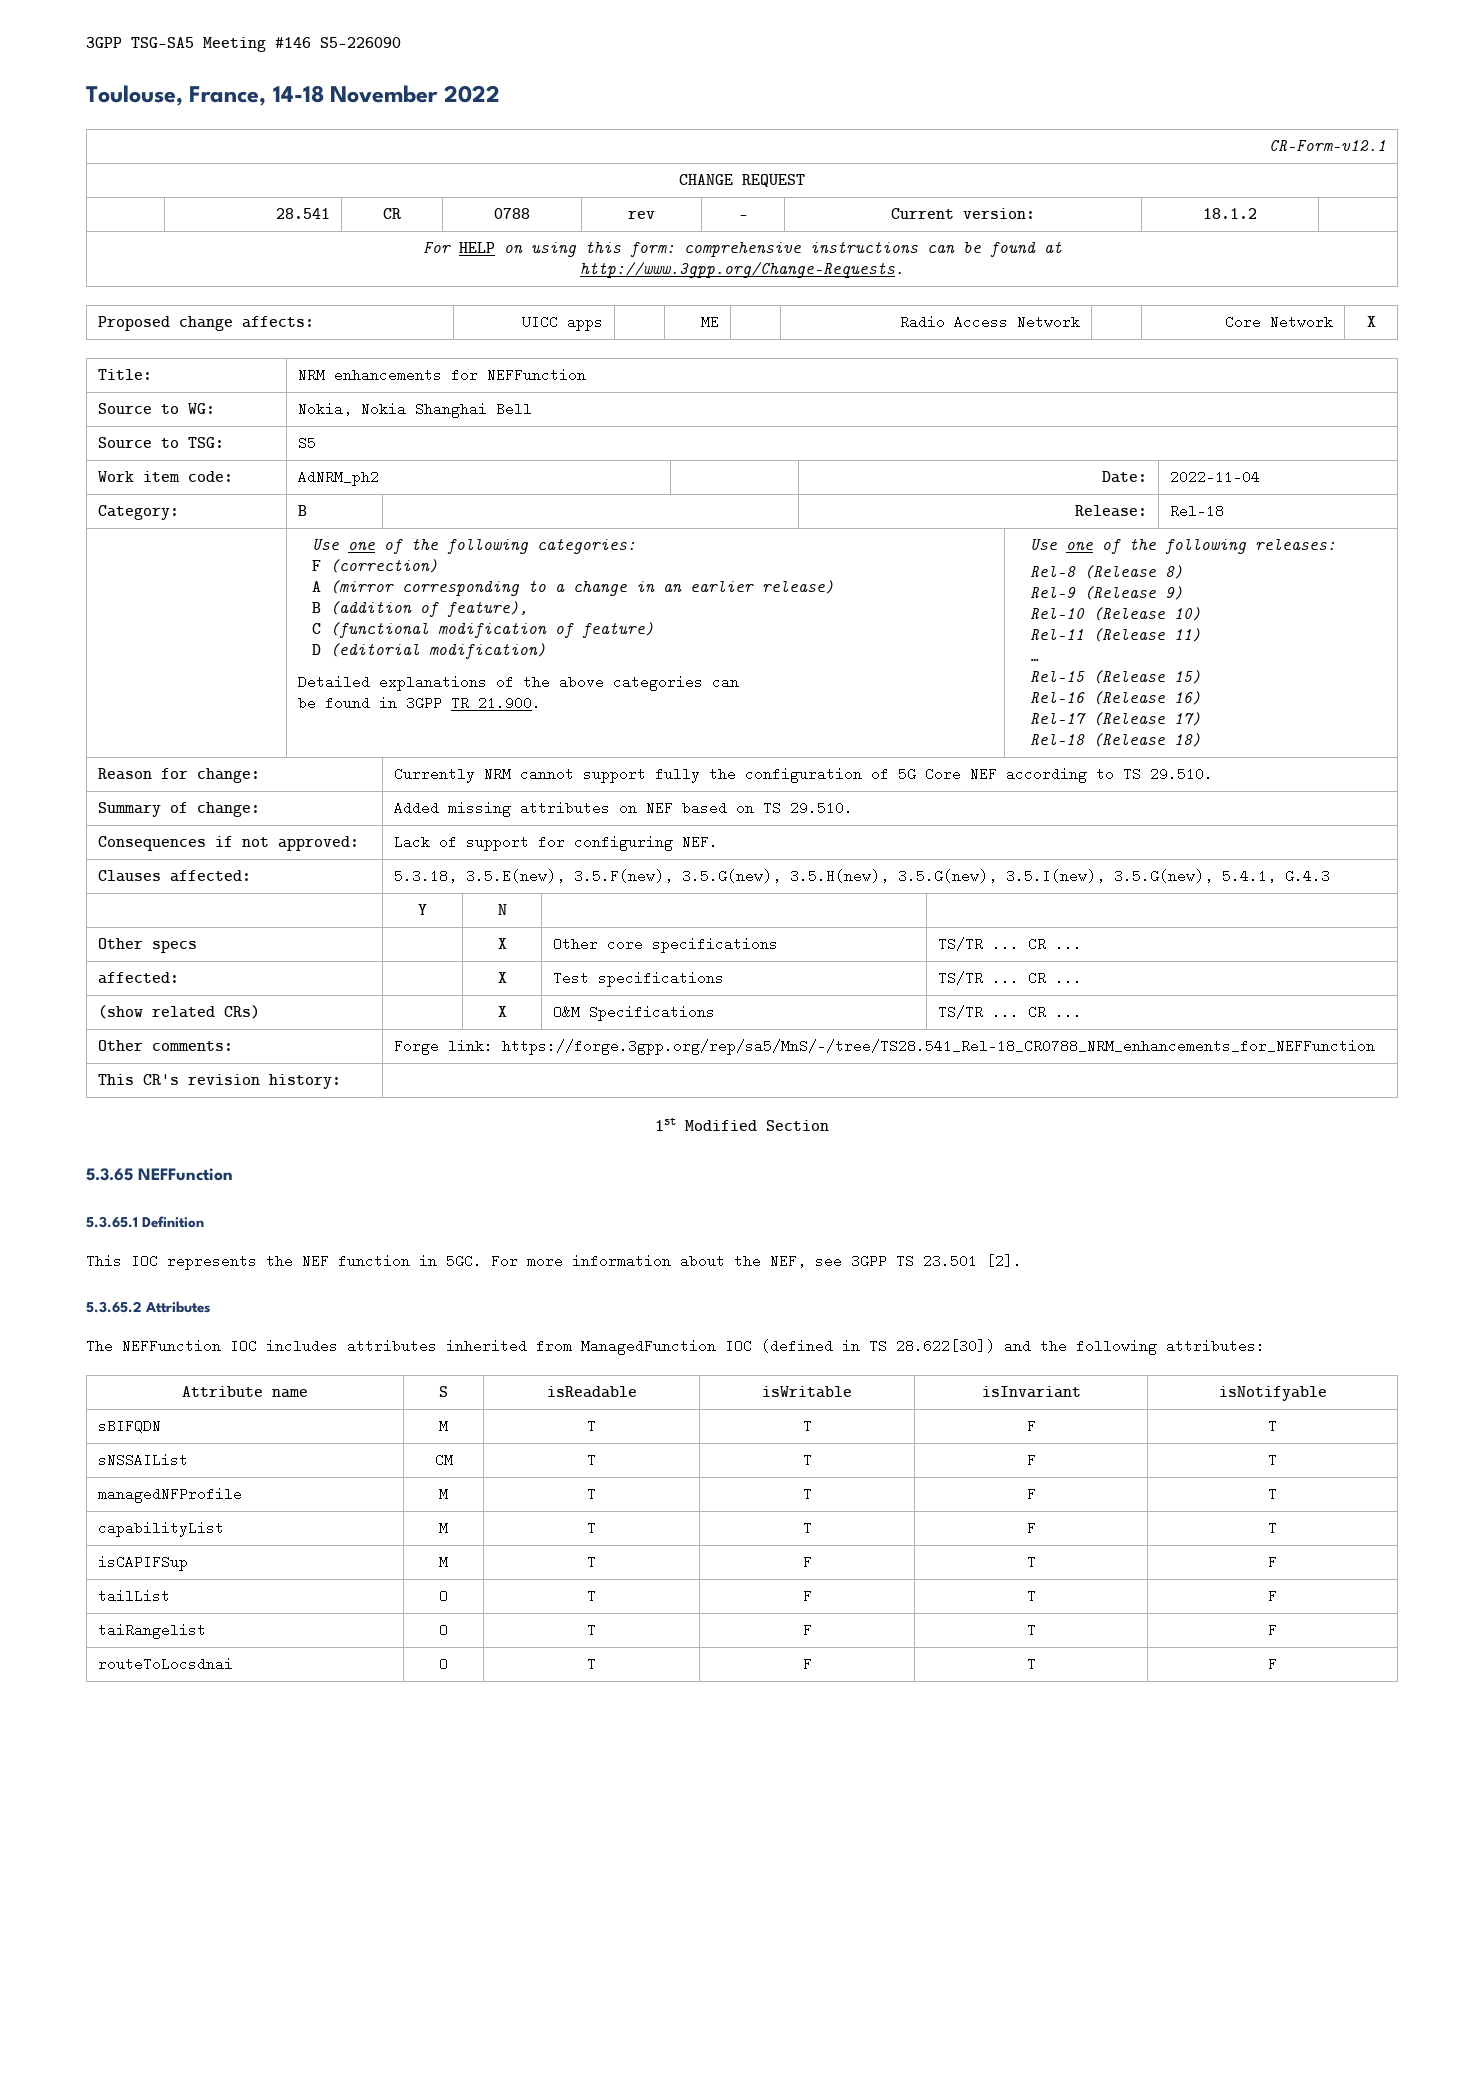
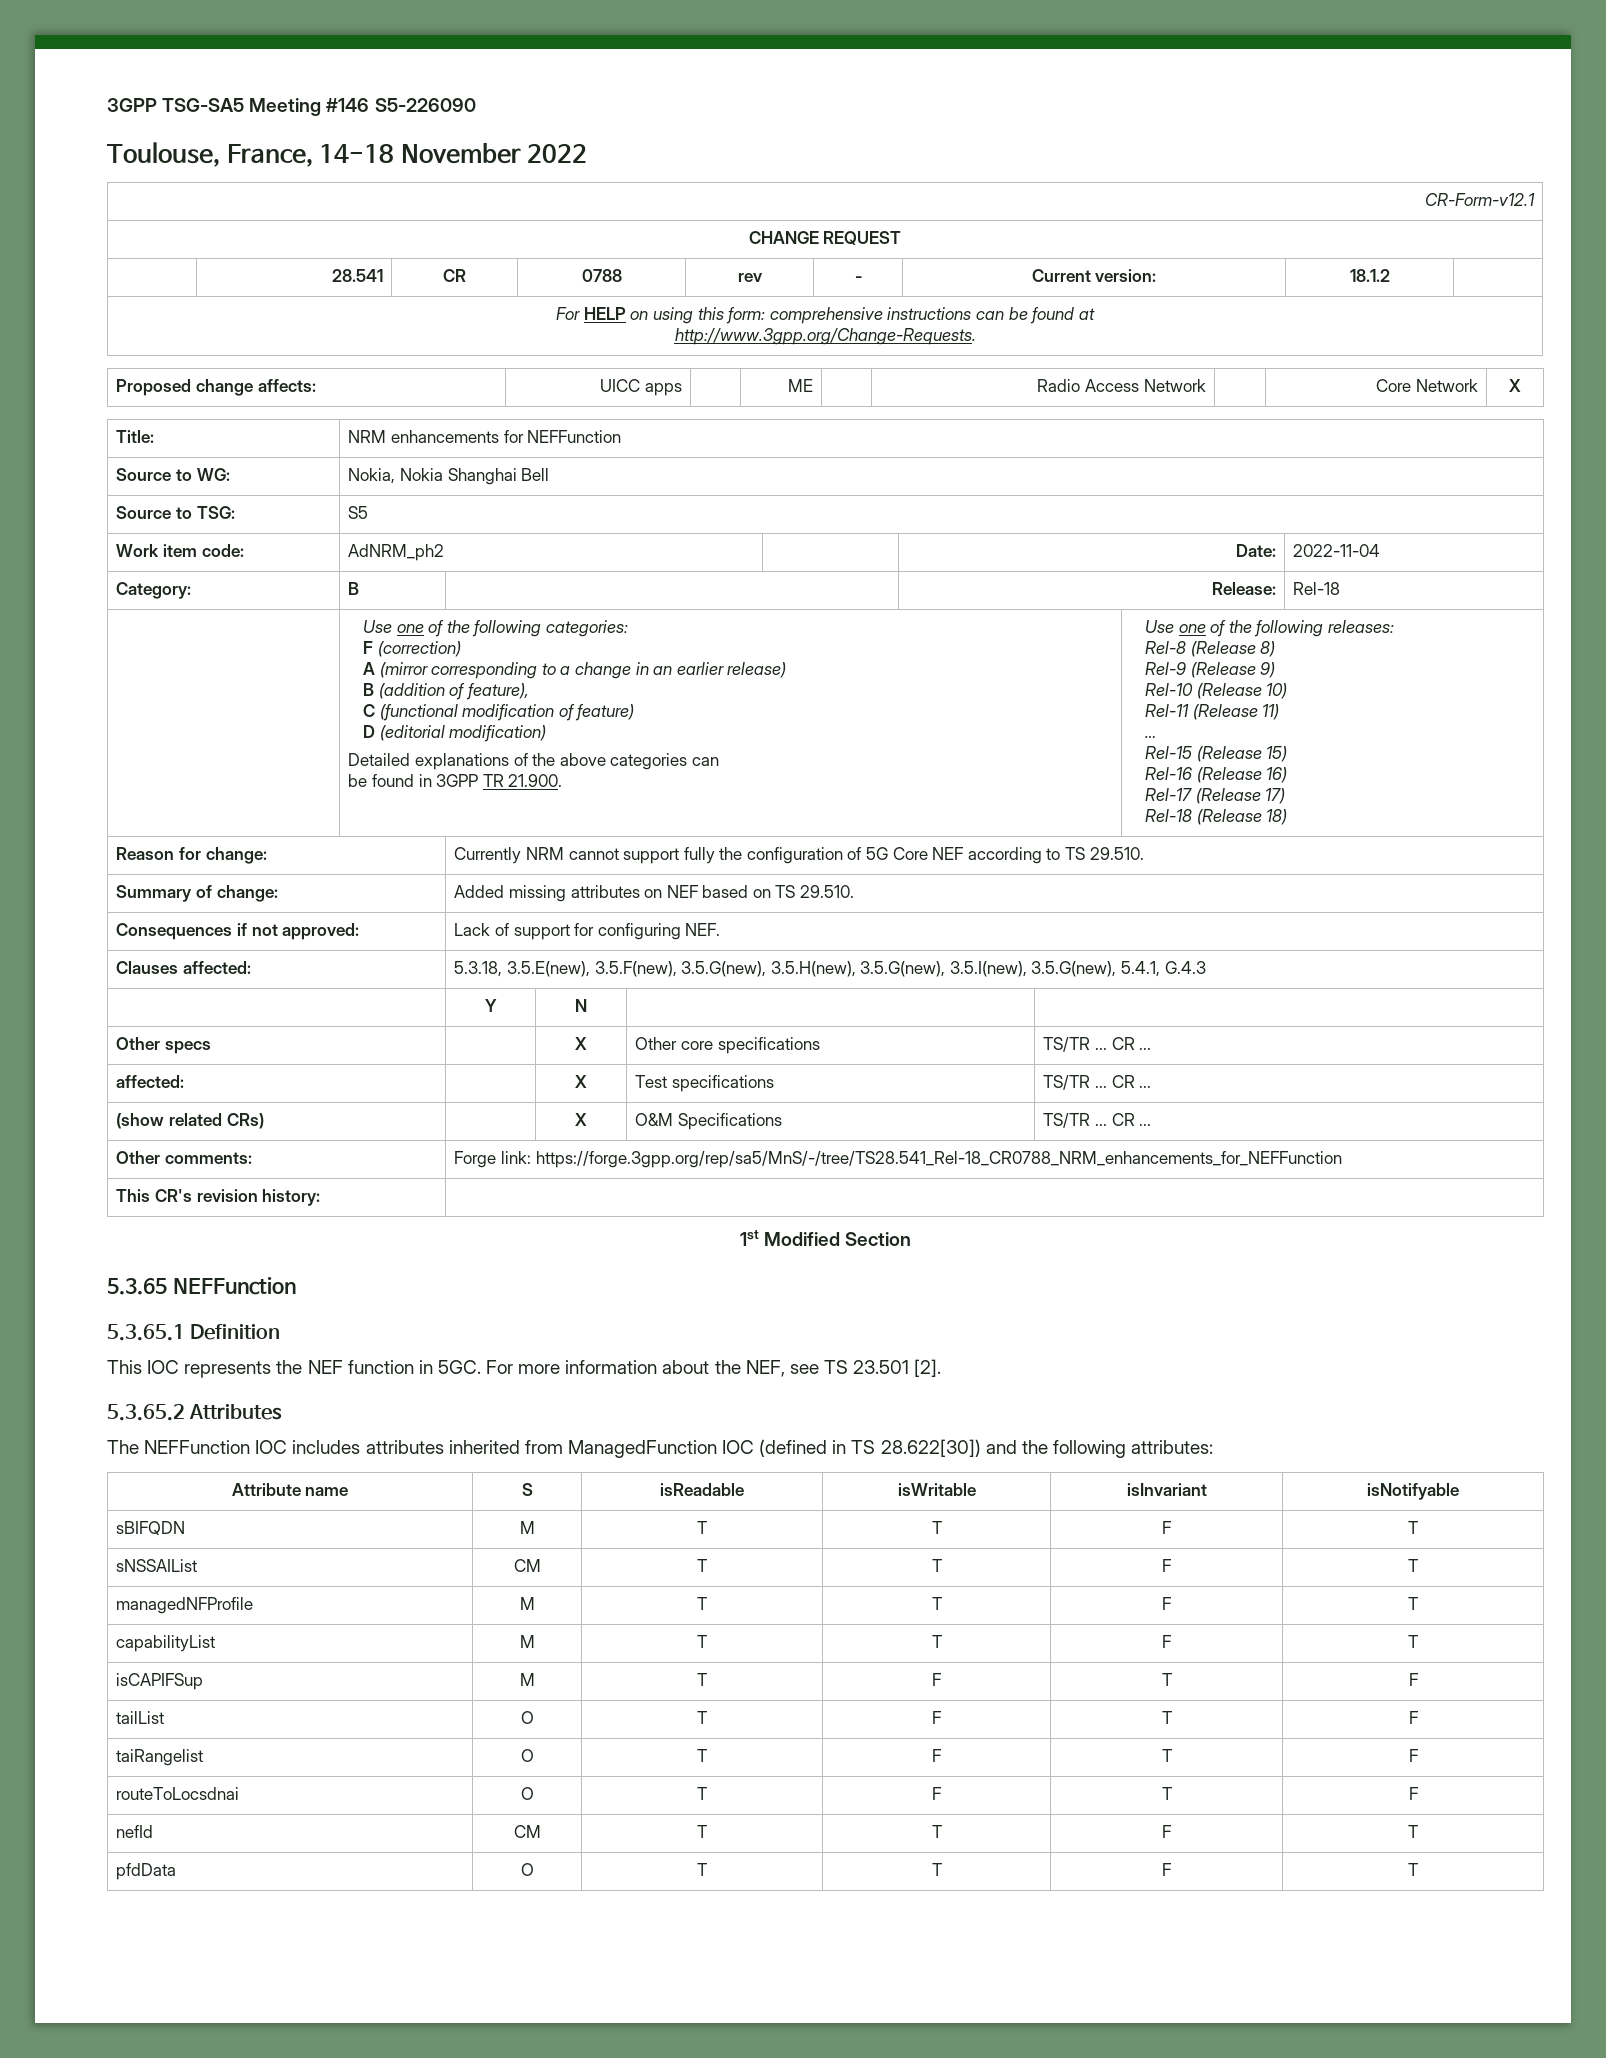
[851,1254,887,1268] 3GPP -> (819, 1369) none
(1277, 1664) none -> [116,1825,154,1838] [513,1825,541,1838] [697,1825,707,1838] [931,1825,942,1838] [1162,1825,1171,1838] [1408,1825,1418,1838] [116,1863,177,1880] [520,1863,534,1876] [697,1863,707,1876] [931,1863,942,1876] [1162,1863,1171,1876] [1408,1863,1418,1876] // nefId | CM | T | T | F | T // pfdData | O | T | T | F | T

